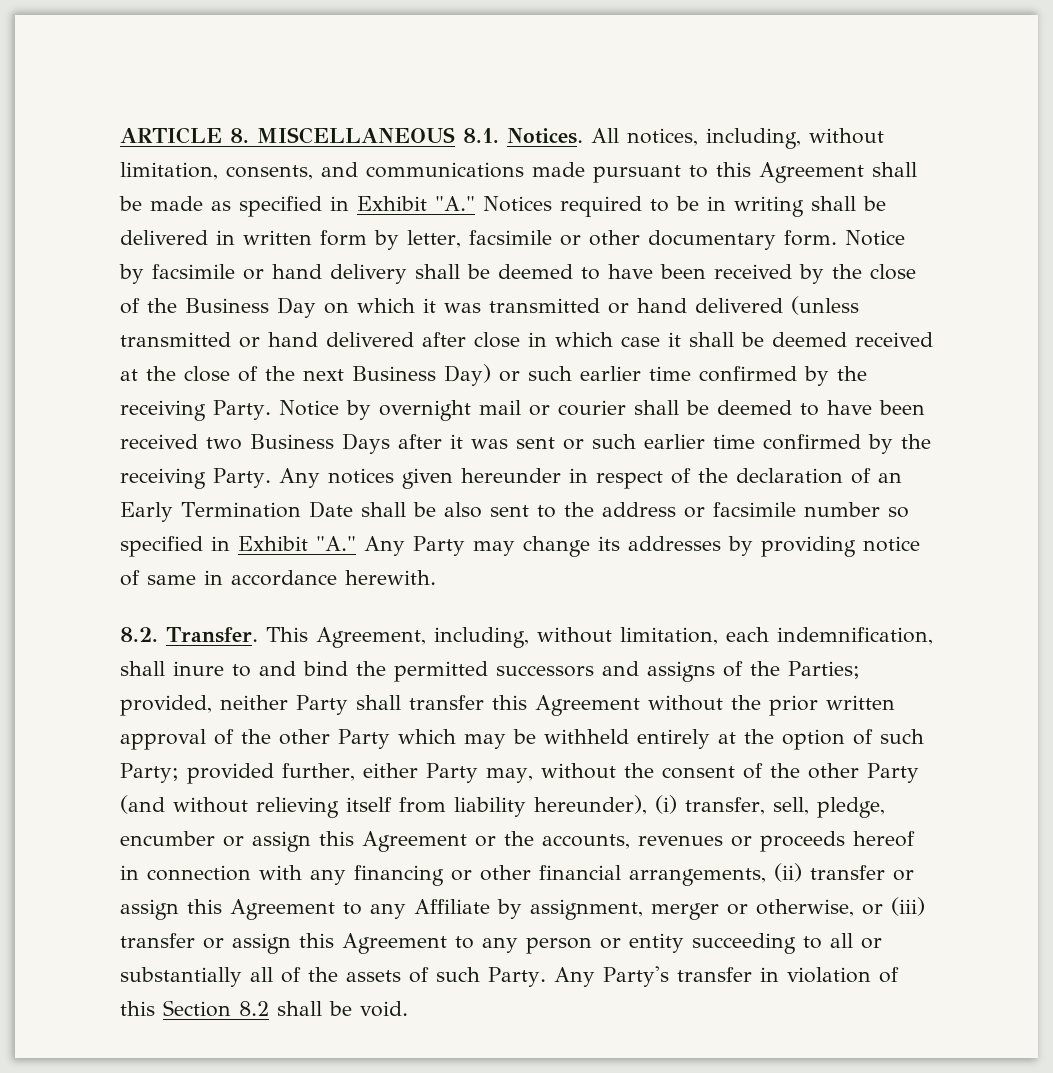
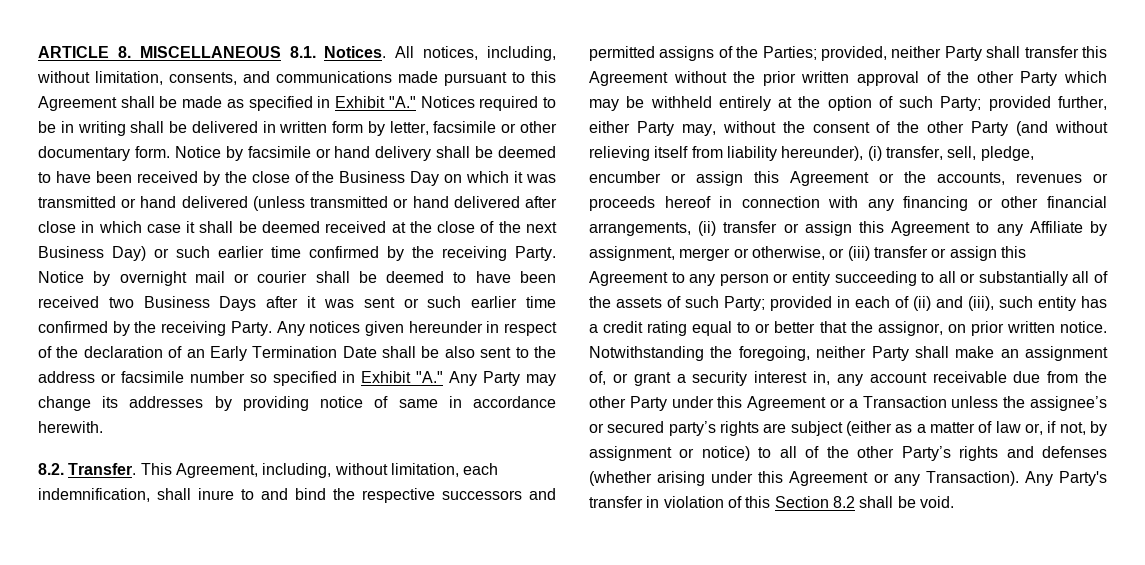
[394,661,488,682] permitted -> [362,488,435,503] respective
(639, 668) none -> [589,46,655,61] permitted
[488,967,546,987] Party. -> [724,296,1107,311] [589,321,1107,336] [589,346,1108,361] [589,371,1107,386] [589,396,1107,411] [589,421,1107,436] [589,446,1107,461] [589,471,1019,486] Party; provided in each of (ii) and (iii), such entity has a credit rating equal to or better that the assignor, on prior written notice. Notwithstanding the foregoing, neither Party shall make an assignment of, or grant a security interest in, any account receivable due from the other Party under this Agreement or a Transaction unless the assignee’s or secured party’s rights are subject (either as a matter of law or, if not, by assignment or notice) to all of the other Party’s rights and defenses (whether arising under this Agreement or any Transaction).

